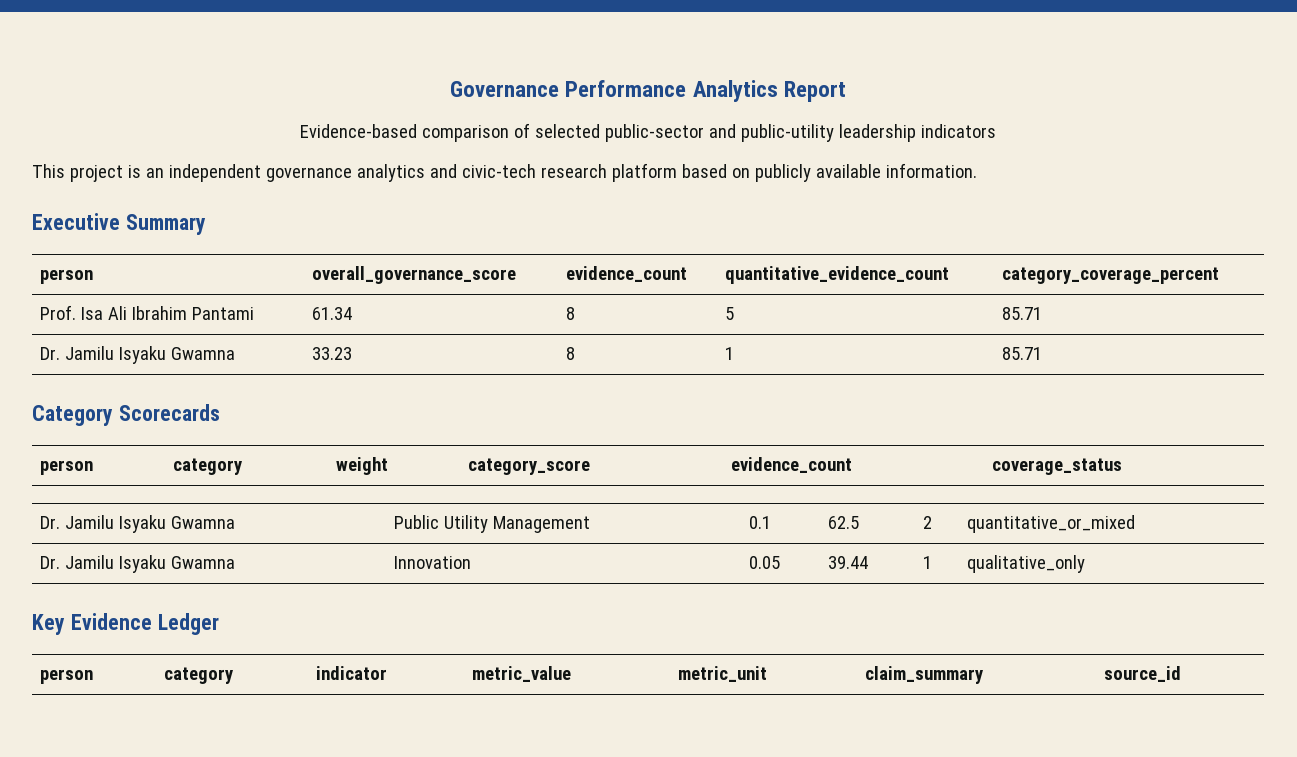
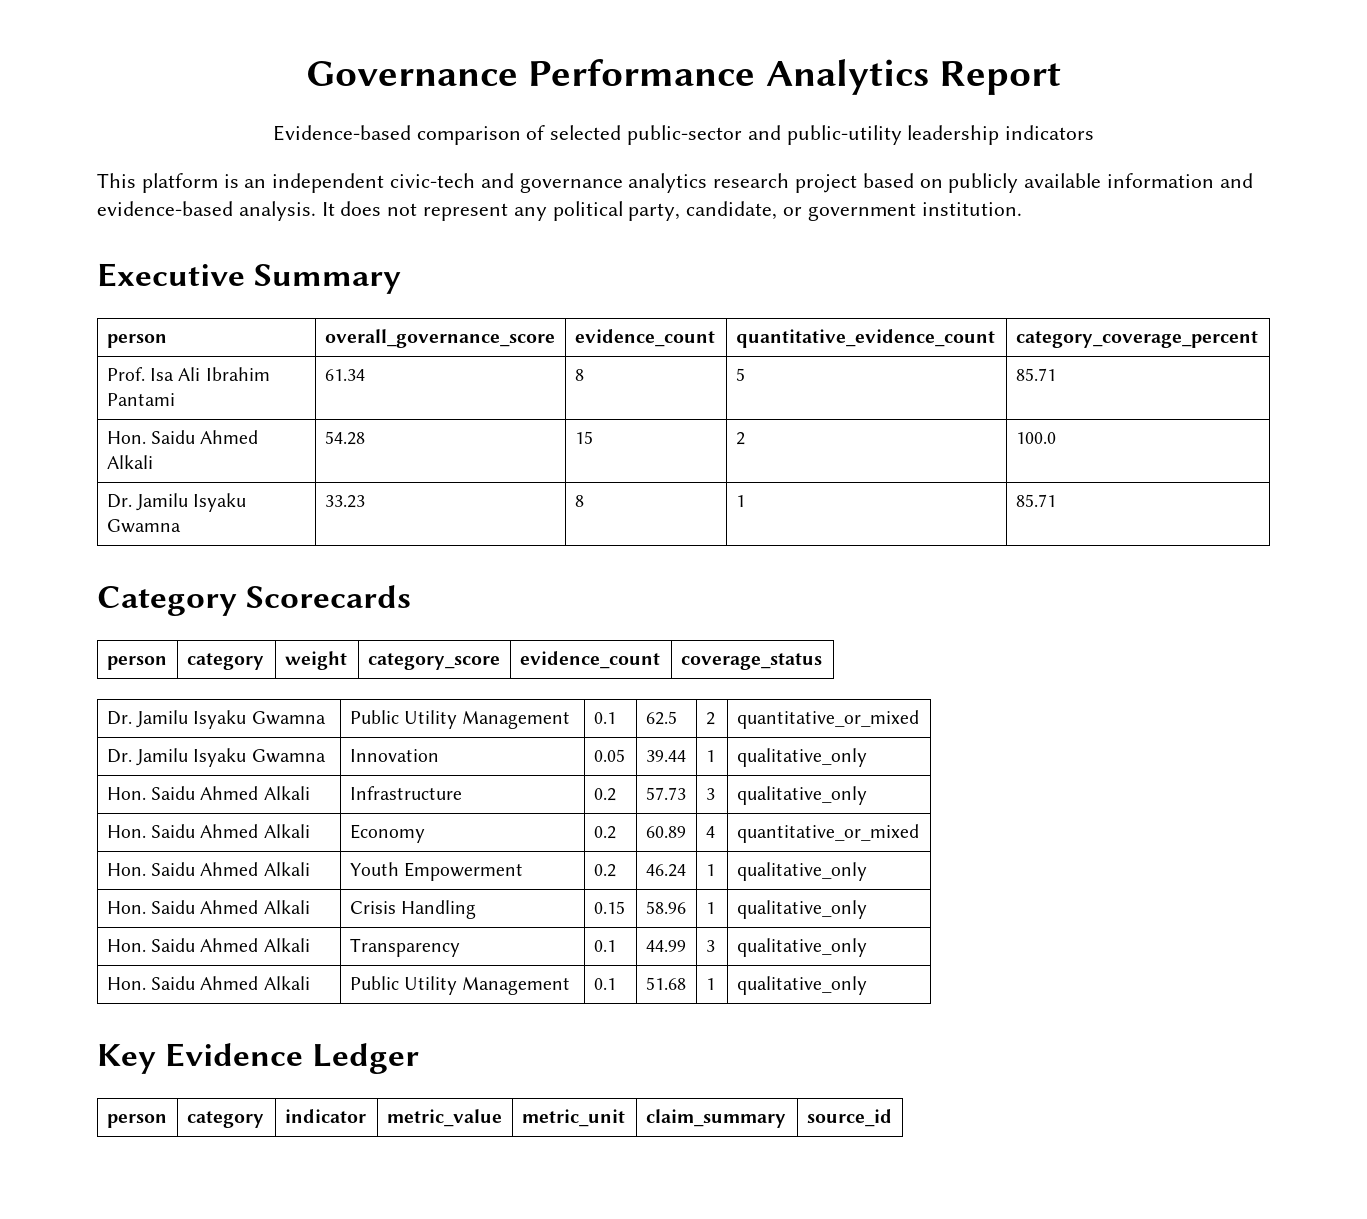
[69,165,123,182] project -> [141,173,218,193] platform
[265,163,977,182] governance analytics and civic-tech research platform based on publicly available information. -> [390,173,1253,193] [97,201,1022,221] civic-tech and governance analytics research project based on publicly available information and evidence-based analysis. It does not represent any political party, candidate, or government institution.
(1043, 313) none -> [106,430,259,444] [106,455,153,469] [324,431,365,445] [574,431,593,444] [735,432,745,445] [1015,432,1056,444] // Hon. Saidu Ahmed Alkali | 54.28 | 15 | 2 | 100.0
(1086, 564) none -> [106,786,310,800] [349,786,462,800] [593,788,616,801] [645,787,686,800] [705,788,715,800] [736,786,867,805] [106,824,310,838] [349,824,425,843] [593,826,616,839] [645,826,686,838] [705,826,715,838] [736,824,919,843] [106,862,310,876] [349,862,524,881] [593,864,616,877] [645,864,686,877] [705,864,715,876] [736,862,867,881] [106,900,310,914] [349,900,477,919] [593,901,625,914] [645,901,686,914] [705,902,715,914] [736,900,867,919] [106,938,310,952] [349,938,460,957] [593,940,616,952] [645,940,686,952] [705,940,715,952] [736,938,867,957] [106,976,310,990] [349,976,571,995] [593,978,616,990] [645,977,686,990] [705,978,715,990] [736,976,867,995] // Hon. Saidu Ahmed Alkali | Infrastructure | 0.2 | 57.73 | 3 | qualitative_only // Hon. Saidu Ahmed Alkali | Economy | 0.2 | 60.89 | 4 | quantitative_or_mixed // Hon. Saidu Ahmed Alkali | Youth Empowerment | 0.2 | 46.24 | 1 | qualitative_only // Hon. Saidu Ahmed Alkali | Crisis Handling | 0.15 | 58.96 | 1 | qualitative_only // Hon. Saidu Ahmed Alkali | Transparency | 0.1 | 44.99 | 3 | qualitative_only // Hon. Saidu Ahmed Alkali | Public Utility Management | 0.1 | 51.68 | 1 | qualitative_only

